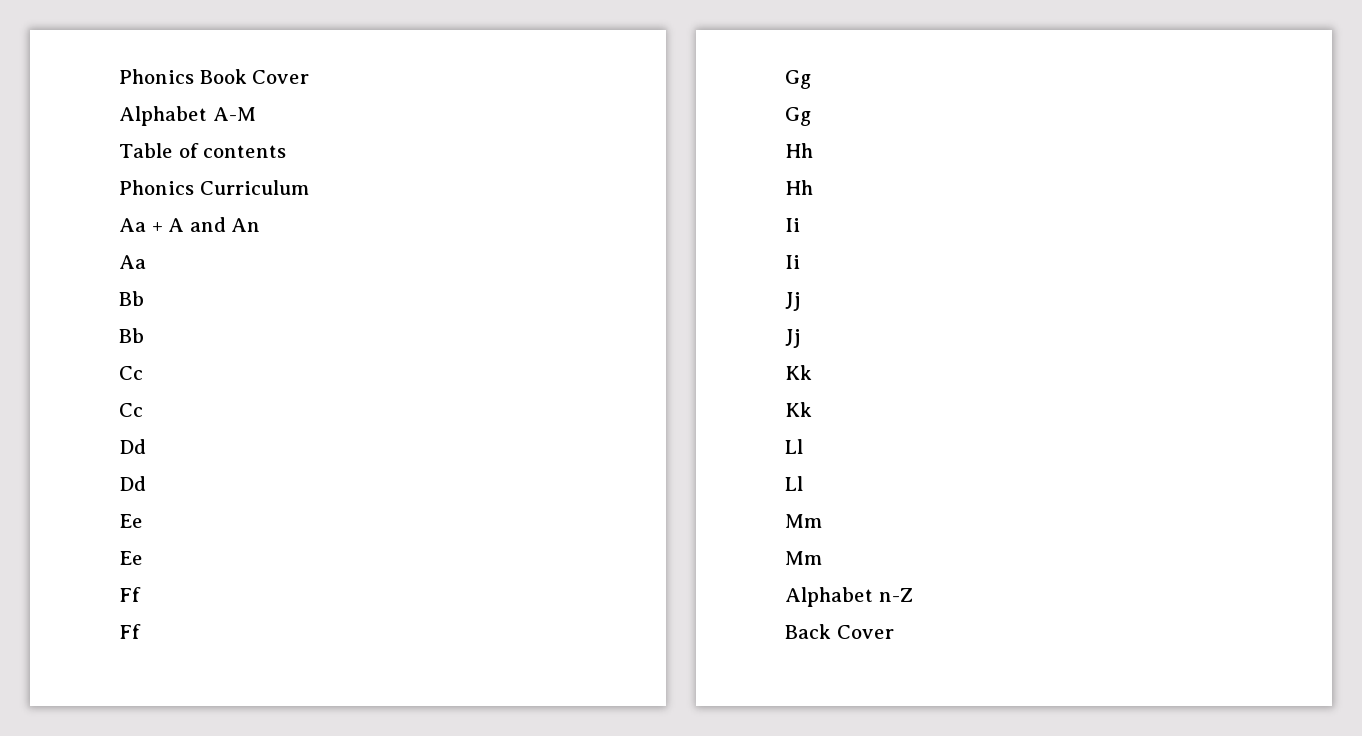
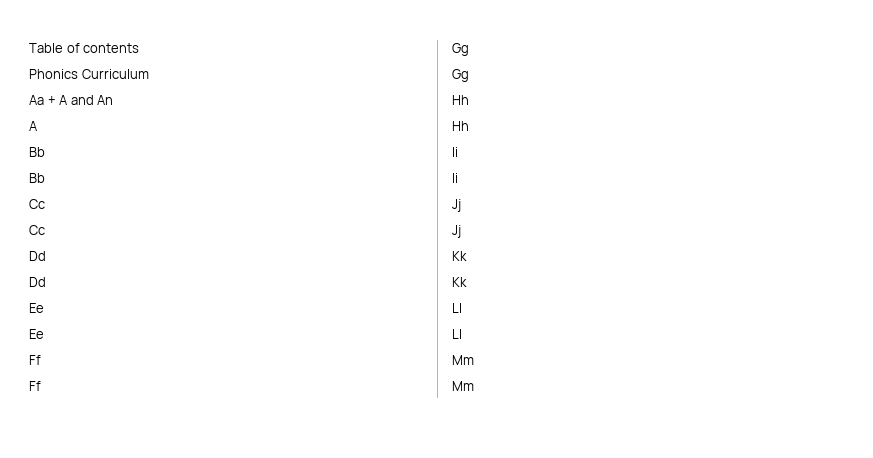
[119,69,310,84] [119,106,256,126] Phonics Book Cover // Alphabet A-M // -> (29, 48) none
[119,255,146,269] Aa -> [29,121,37,131] A
[785,587,913,607] [785,624,894,639] // Alphabet n-Z // Back Cover -> (474, 386) none

